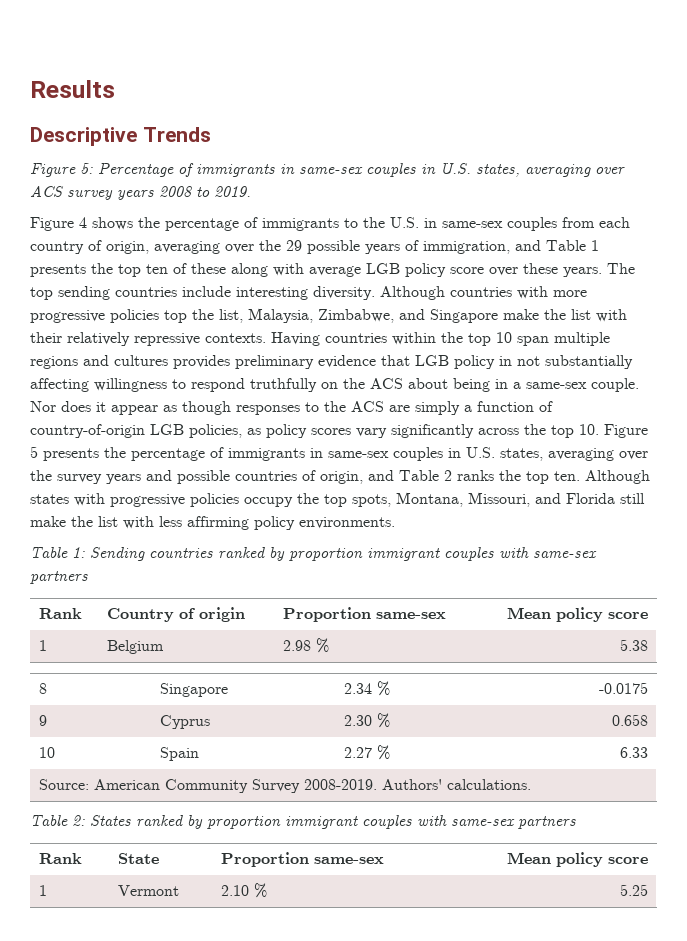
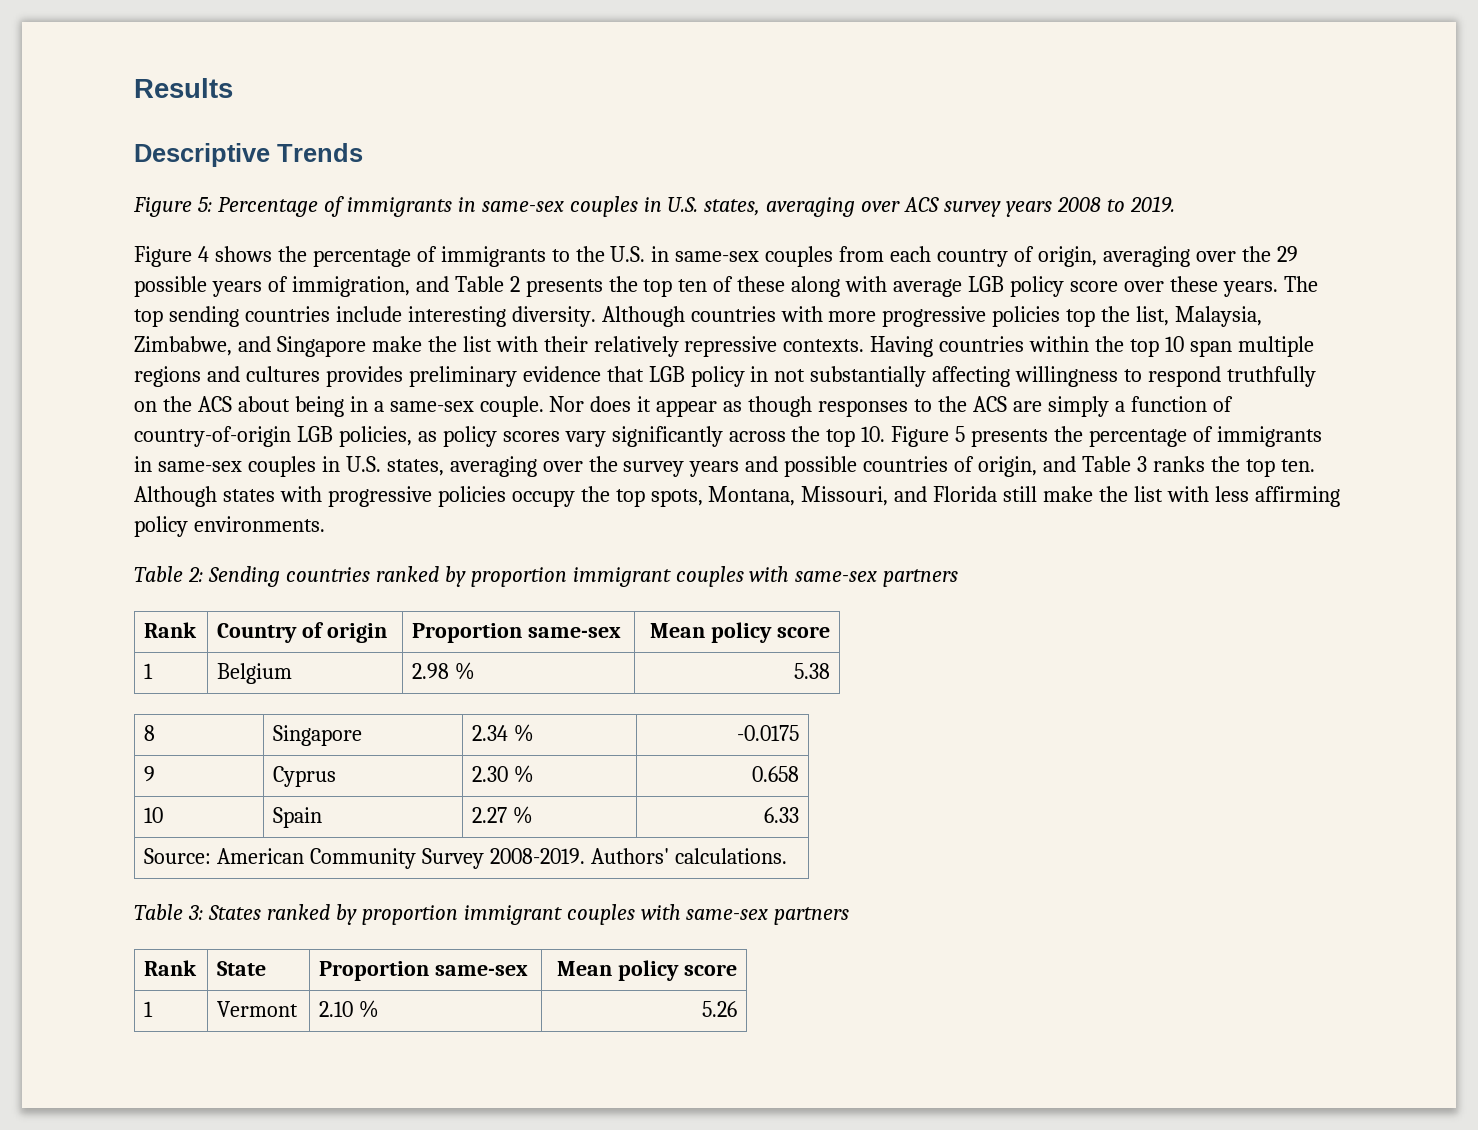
[591,240,599,251] 1 -> [509,276,520,292] 2
[444,470,452,481] 2 -> [1136,456,1147,472] 3
[72,547,85,558] 1: -> [187,567,203,582] 2:
[72,815,85,826] 2: -> [187,905,203,920] 3:
[620,884,649,896] 5.25 -> [701,1001,737,1017] 5.26

